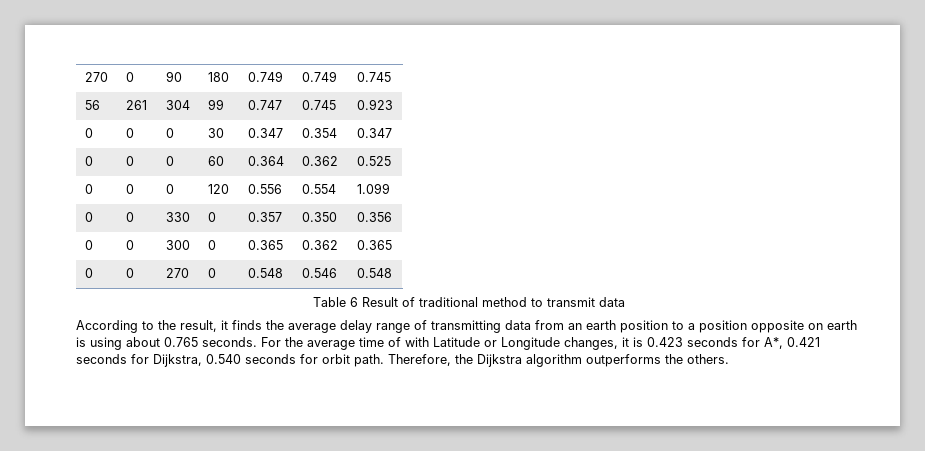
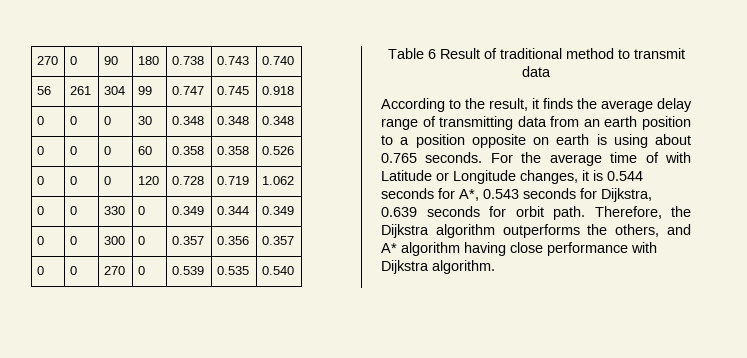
[247,71,283,82] [301,71,337,82] [356,72,391,82] 0.749 | 0.749 | 0.745 -> [171,56,204,65] [216,56,249,65] [261,56,294,65] 0.738 | 0.743 | 0.740
[356,99,393,110] 0.923 -> [261,86,294,95] 0.918
[247,128,283,138] [301,128,337,138] [356,128,392,138] 0.347 | 0.354 | 0.347 -> [171,116,204,125] [216,116,249,125] [261,116,294,125] 0.348 | 0.348 | 0.348
[247,156,284,166] [301,156,338,166] [356,156,391,166] 0.364 | 0.362 | 0.525 -> [171,146,204,155] [216,146,249,155] [261,146,294,155] 0.358 | 0.358 | 0.526
[247,184,282,194] [301,184,336,194] [356,183,390,194] 0.556 | 0.554 | 1.099 -> [171,176,204,185] [216,176,249,185] [261,176,294,185] 0.728 | 0.719 | 1.062
[247,212,282,222] [301,212,337,222] [356,212,392,222] 0.357 | 0.350 | 0.356 -> [171,206,204,215] [216,206,249,215] [261,206,294,215] 0.349 | 0.344 | 0.349
[247,240,283,250] [301,240,338,250] [356,240,392,250] 0.365 | 0.362 | 0.365 -> [171,236,204,245] [216,236,249,245] [261,236,294,245] 0.357 | 0.356 | 0.357
[247,268,283,278] [301,268,337,278] [356,268,392,278] 0.548 | 0.546 | 0.548 -> [171,266,204,275] [216,266,249,275] [261,266,294,275] 0.539 | 0.535 | 0.540
[647,337,683,347] 0.423 -> [607,171,643,181] 0.544
[787,337,820,347] 0.421 -> [483,189,519,199] 0.543
[206,354,241,364] 0.540 -> [381,207,417,217] 0.639
[687,354,729,364] others. -> [615,224,691,237] [381,242,657,256] [381,260,495,274] others, and A* algorithm having close performance with Dijkstra algorithm.

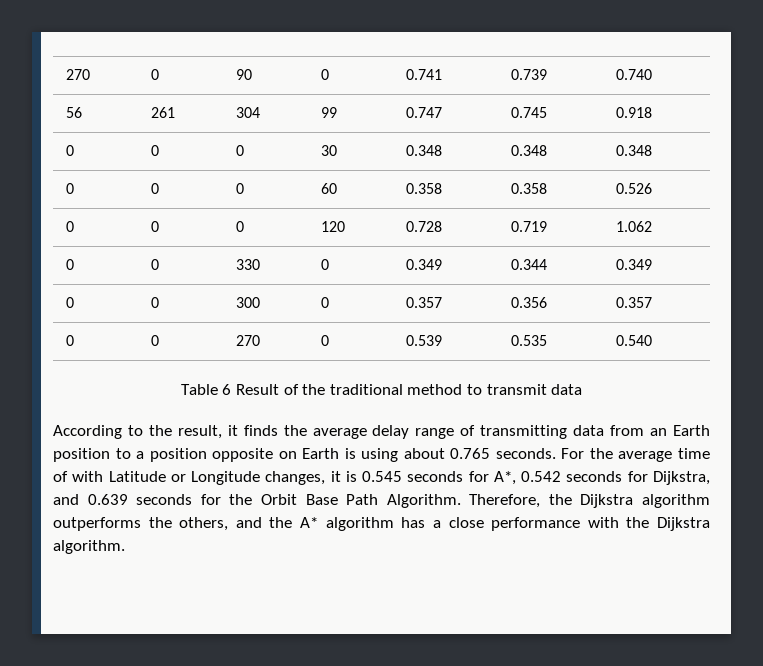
[137,56,159,65] [171,56,204,65] [216,56,249,65] 180 | 0.738 | 0.743 -> [320,69,329,80] [405,69,442,80] [510,69,547,80] 0 | 0.741 | 0.739
(497, 53) none -> [302,384,326,395] the
[604,116,638,127] earth -> [672,425,710,436] Earth
[556,134,590,145] earth -> [302,448,340,459] Earth
[607,171,643,181] 0.544 -> [362,471,403,482] 0.545
[483,189,519,199] 0.543 -> [521,471,562,482] 0.542
(652, 195) none -> [53,494,79,505] and
[515,206,585,220] orbit path. -> [229,494,461,508] the Orbit Base Path Algorithm.
(691, 229) none -> [269,517,293,528] the
[464,242,506,256] having -> [401,517,441,528] has a
(657, 247) none -> [626,517,650,528] the

